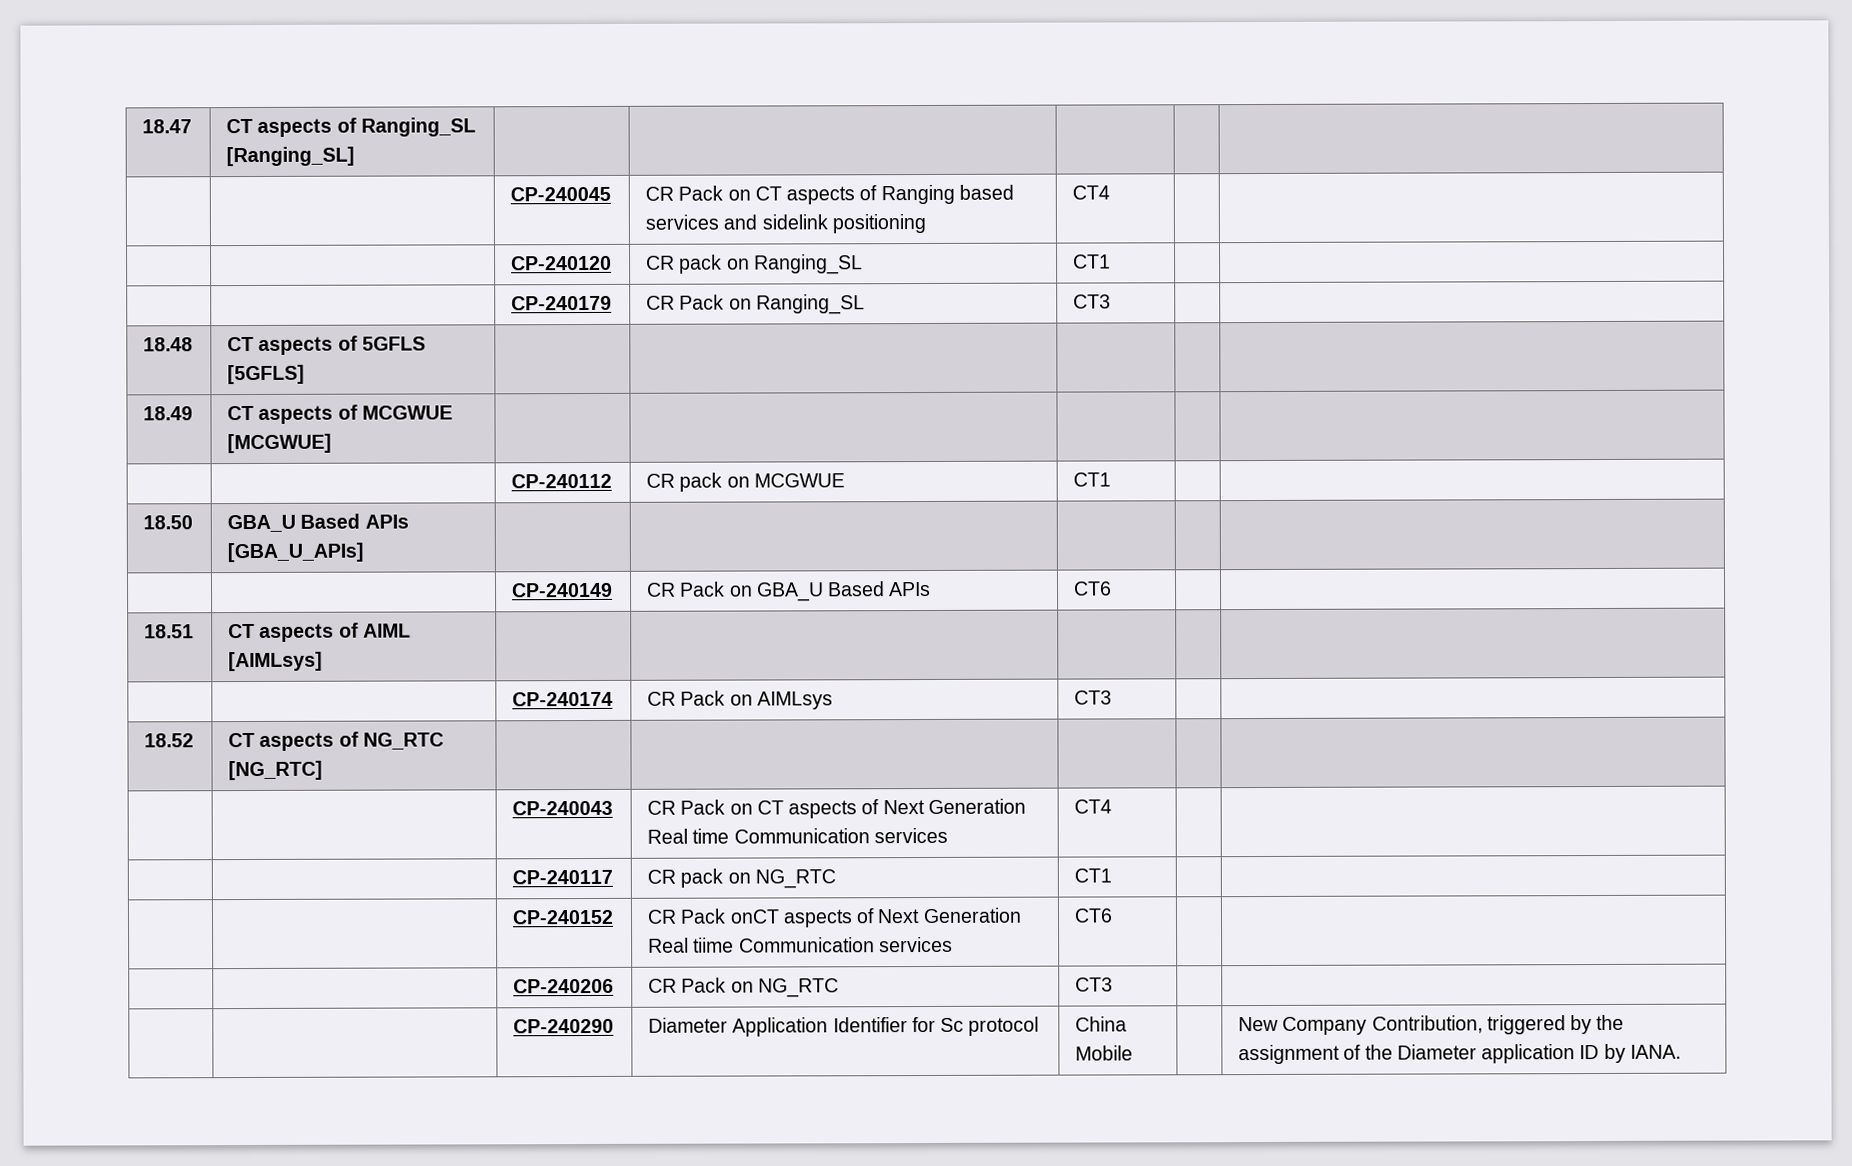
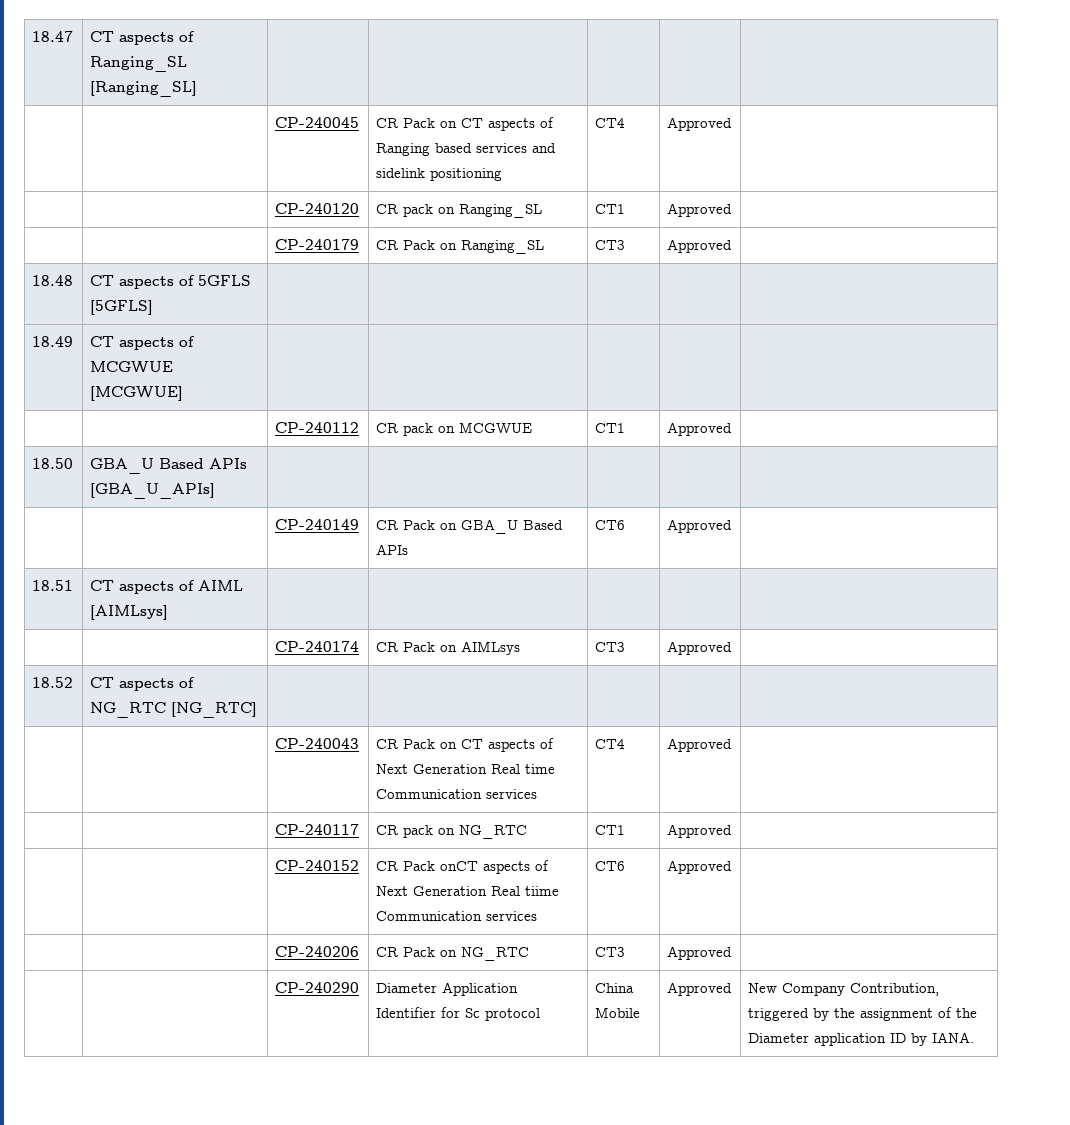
(1111, 192) none -> [667,117,733,131] Approved
(1112, 261) none -> [667,203,733,217] Approved
(1112, 301) none -> [667,239,733,253] Approved
(1112, 479) none -> [667,422,733,436] Approved
(1113, 588) none -> [667,519,733,533] Approved
(1113, 697) none -> [667,641,733,655] Approved
(1113, 806) none -> [667,738,733,752] Approved
(1113, 875) none -> [667,824,733,838] Approved
(1114, 915) none -> [667,860,733,874] Approved
(1114, 984) none -> [667,946,733,960] Approved
(1134, 1053) none -> [667,982,733,996] Approved

